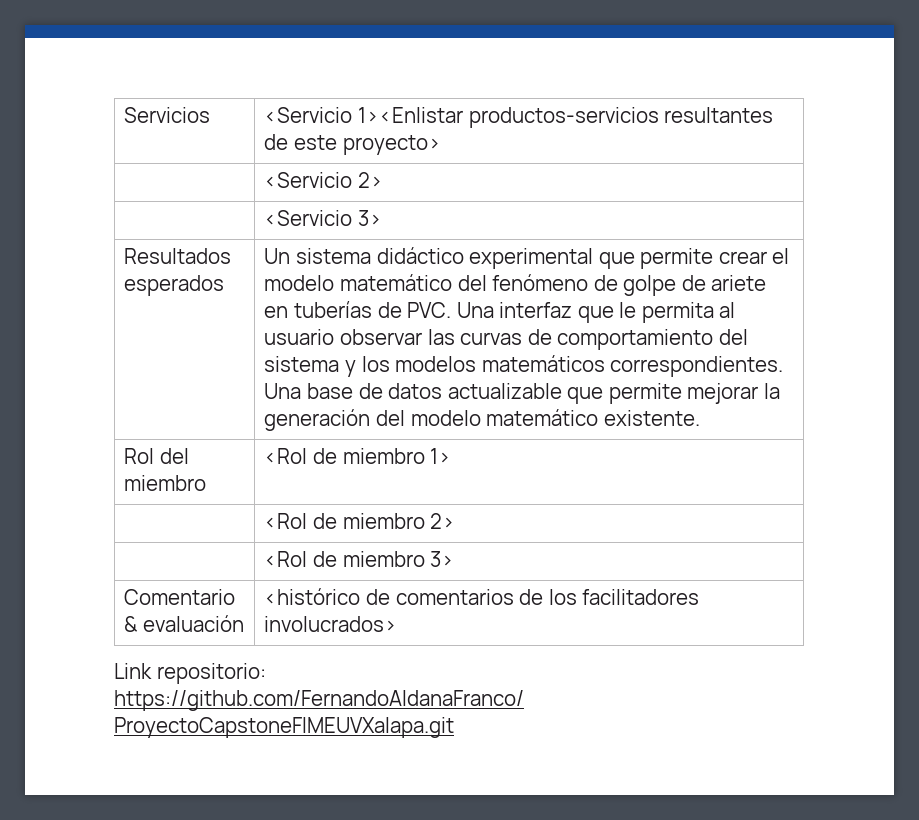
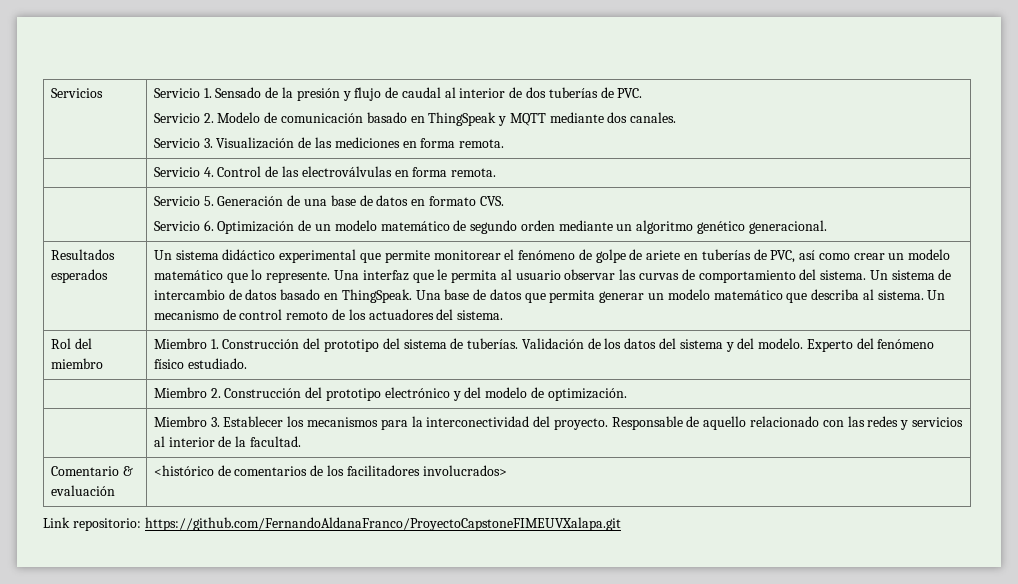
[264,107,774,128] [264,134,441,155] [264,172,384,188] [264,210,383,226] <Servicio 1><Enlistar productos-servicios resultantes de este proyecto> // | <Servicio 2> // | <Servicio 3> -> [153,87,643,101] [153,112,677,126] [153,137,505,149] [153,166,497,177] [153,195,504,206] [153,220,827,234] Servicio 1. Sensado de la presión y flujo de caudal al interior de dos tuberías de PVC. // Servicio 2. Modelo de comunicación basado en ThingSpeak y MQTT mediante dos canales. // Servicio 3. Visualización de las mediciones en forma remota. // | Servicio 4. Control de las electroválvulas en forma remota. // | Servicio 5. Generación de una base de datos en formato CVS. // Servicio 6. Optimización de un modelo matemático de segundo orden mediante un algoritmo genético generacional.
[718,248,790,264] [264,274,487,291] crear el modelo matemático del -> [433,249,515,260] monitorear el
[407,302,452,318] PVC. -> [770,249,951,263] [153,269,331,283] PVC, así como crear un modelo matemático que lo represente.
[264,355,784,377] [264,383,780,404] [264,409,700,431] [124,448,190,464] [124,475,207,491] [264,448,452,464] [264,513,456,529] [264,551,455,567] sistema y los modelos matemáticos correspondientes. Una base de datos actualizable que permite mejorar la generación del modelo matemático existente. // Rol del miembro | <Rol de miembro 1> // | <Rol de miembro 2> // | <Rol de miembro 3> -> [820,269,952,280] [153,289,946,303] [153,309,504,320] [50,338,92,349] [50,358,103,369] [153,338,935,352] [153,358,247,369] [153,387,627,401] [153,416,963,430] [153,436,301,447] sistema. Un sistema de intercambio de datos basado en ThingSpeak. Una base de datos que permita generar un modelo matemático que describa al sistema. Un mecanismo de control remoto de los actuadores del sistema. // Rol del miembro | Miembro 1. Construcción del prototipo del sistema de tuberías. Validación de los datos del sistema y del modelo. Experto del fenómeno físico estudiado. // | Miembro 2. Construcción del prototipo electrónico y del modelo de optimización. // | Miembro 3. Establecer los mecanismos para la interconectividad del proyecto. Responsable de aquello relacionado con las redes y servicios al interior de la facultad.

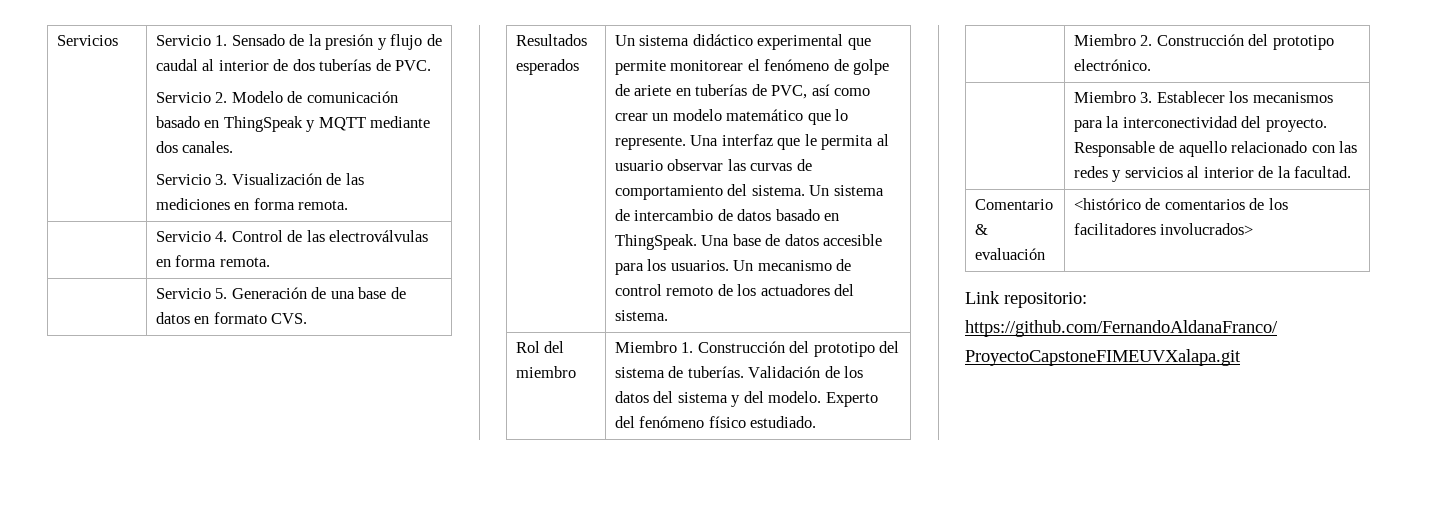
[153,220,827,234] // Servicio 6. Optimización de un modelo matemático de segundo orden mediante un algoritmo genético generacional. -> (308, 318) none
[524,289,924,303] que permita generar un modelo matemático que describa al sistema. -> [823,234,883,246] [615,259,729,275] accesible para los usuarios.
[384,387,627,401] electrónico y del modelo de optimización. -> [1074,59,1152,71] electrónico.

